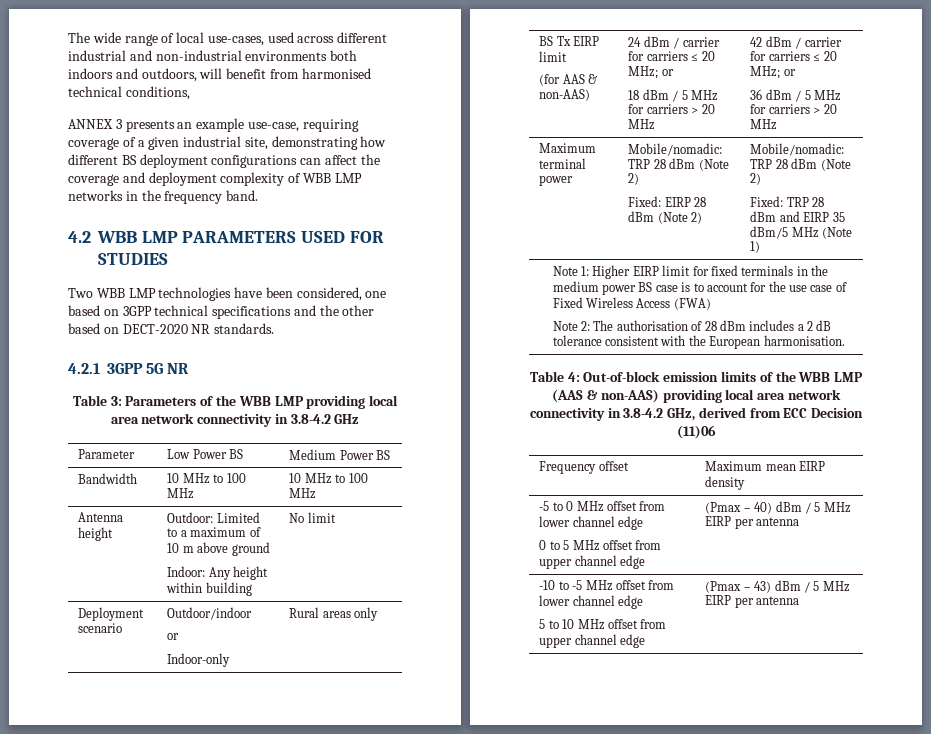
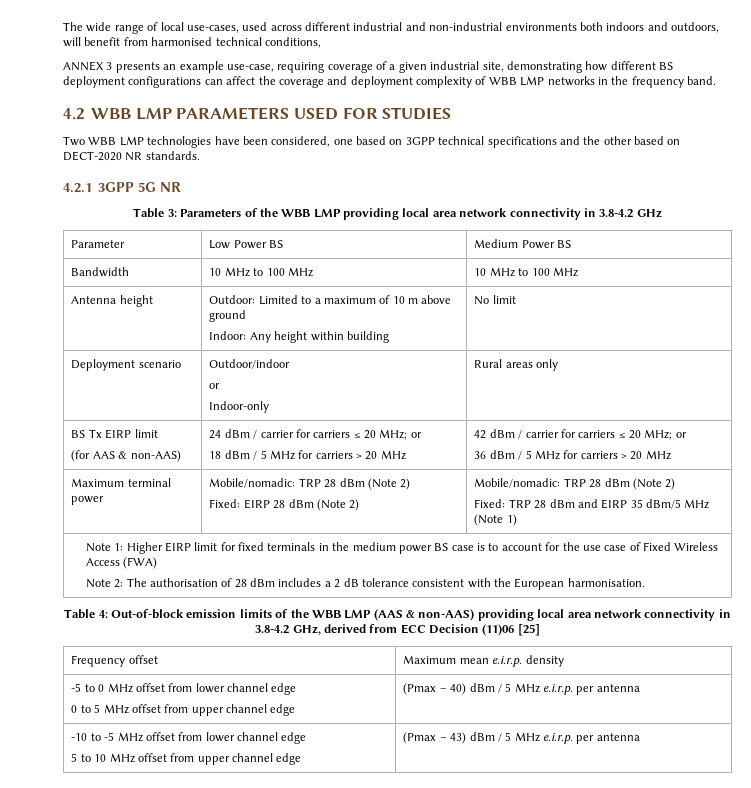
(716, 432) none -> [517,624,540,636] [25]
[799,461,826,471] EIRP -> [492,656,523,667] e.i.r.p.
[705,516,732,526] EIRP -> [543,684,574,695] e.i.r.p.
[705,595,732,605] EIRP -> [543,733,574,744] e.i.r.p.

